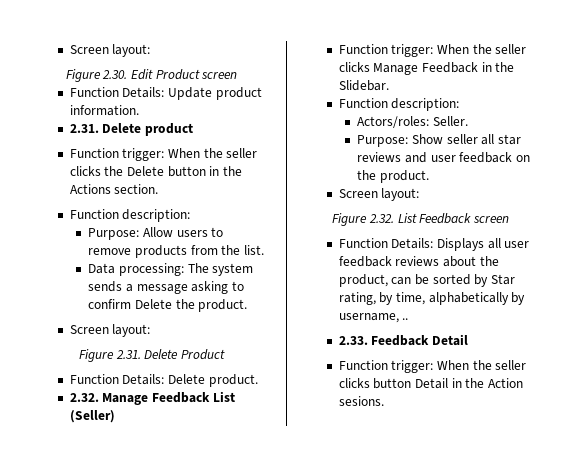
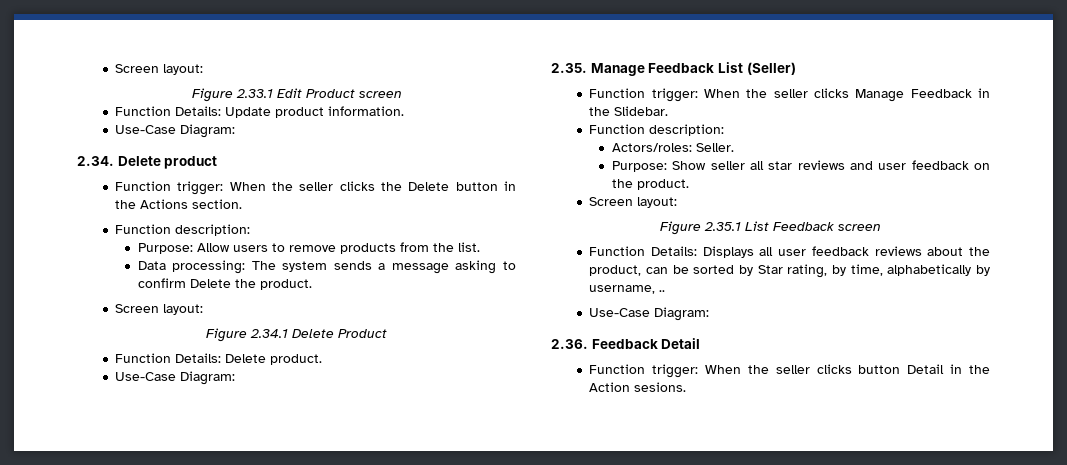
[69,44,151,57] [65,69,128,82] Screen layout: // Figure 2.30. -> [115,64,204,75] [191,88,273,102] Screen layout: // Figure 2.33.1
[69,124,99,133] 2.31. -> [115,124,236,138] [77,156,114,166] Use-Case Diagram: // 2.34.
[115,350,141,359] 2.31. -> [250,329,288,338] 2.34.1
[69,393,99,402] 2.32. -> [115,371,236,385] [551,63,587,73] Use-Case Diagram: // 2.35.
[368,214,394,223] 2.32. -> [704,222,741,231] 2.35.1
[338,336,368,345] 2.33. -> [589,307,710,321] [551,339,588,349] Use-Case Diagram: // 2.36.

